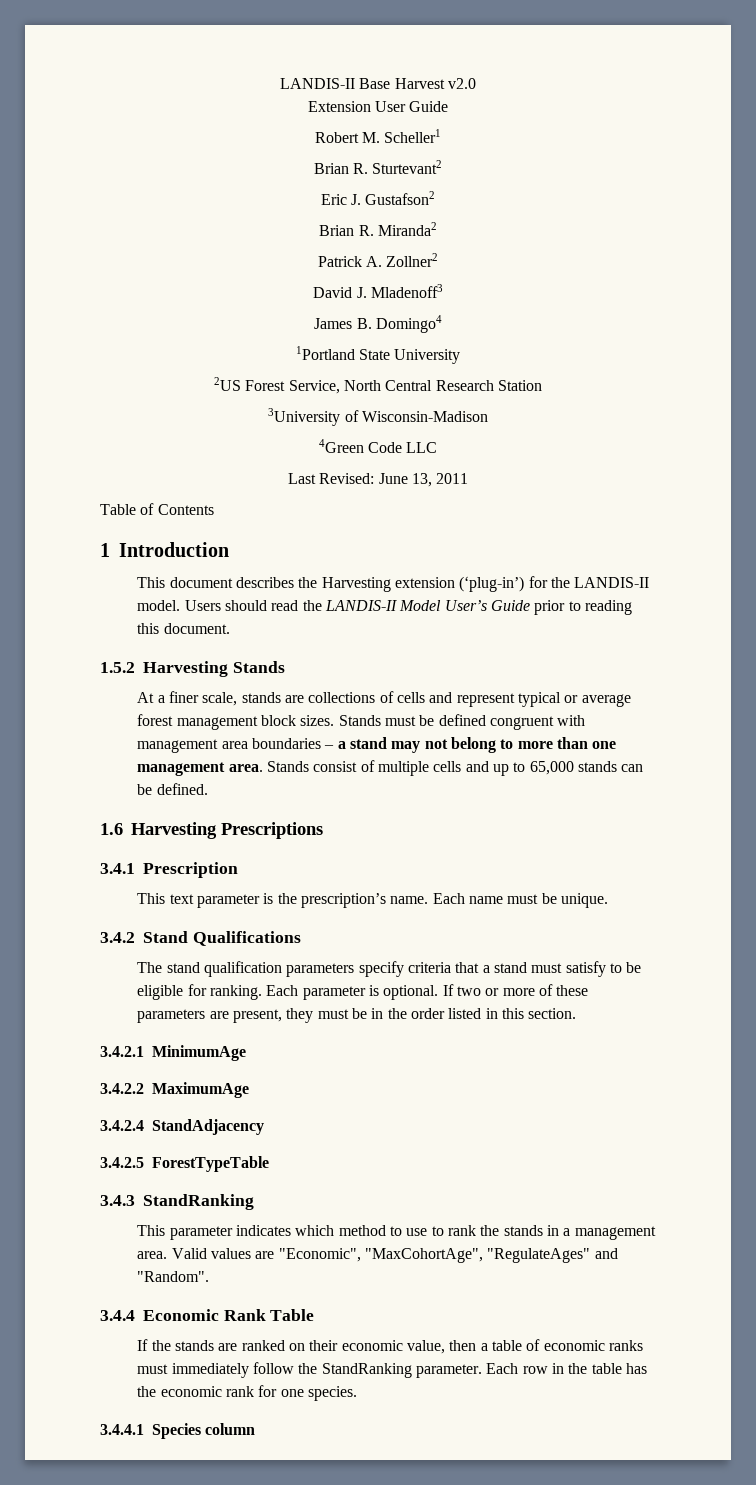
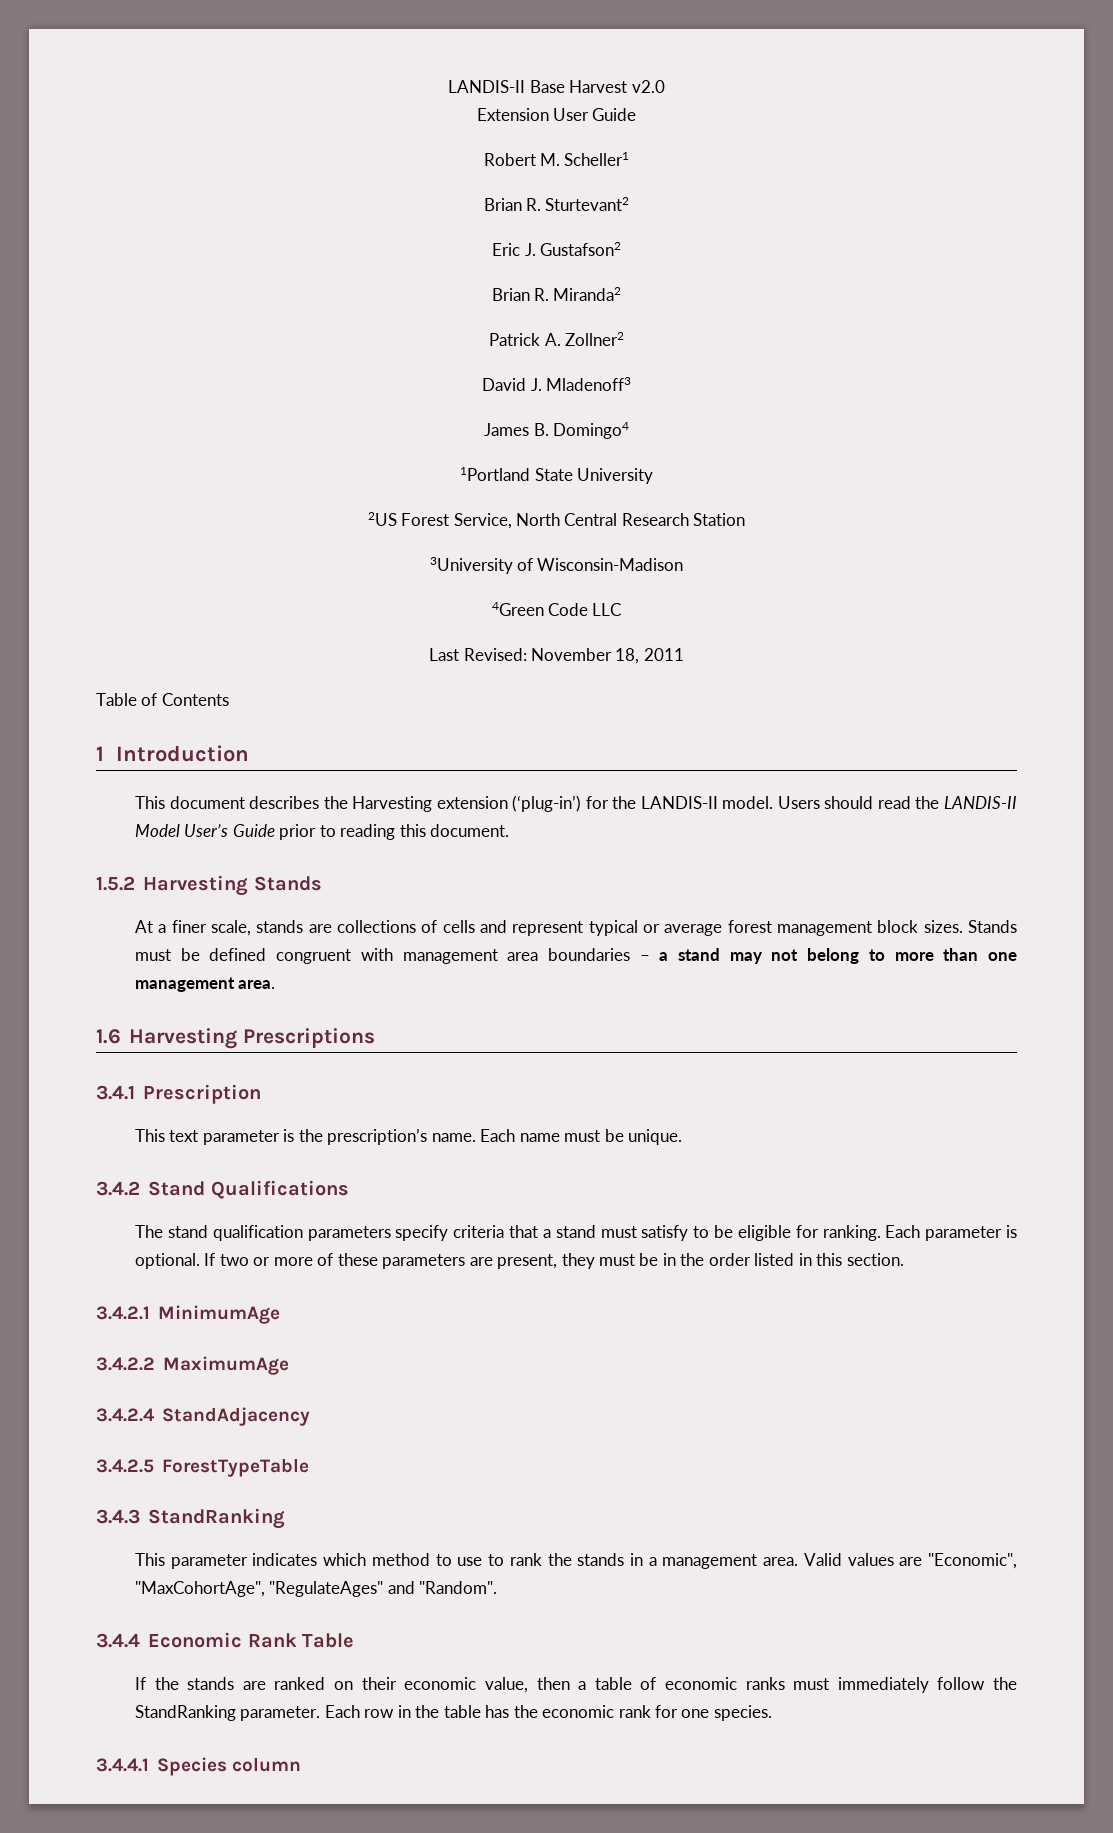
[378,473,432,487] June 13, -> [531,648,640,664] November 18,
[266,760,644,776] [137,783,208,795] Stands consist of multiple cells and up to 65,000 stands can be defined. -> (276, 984) none

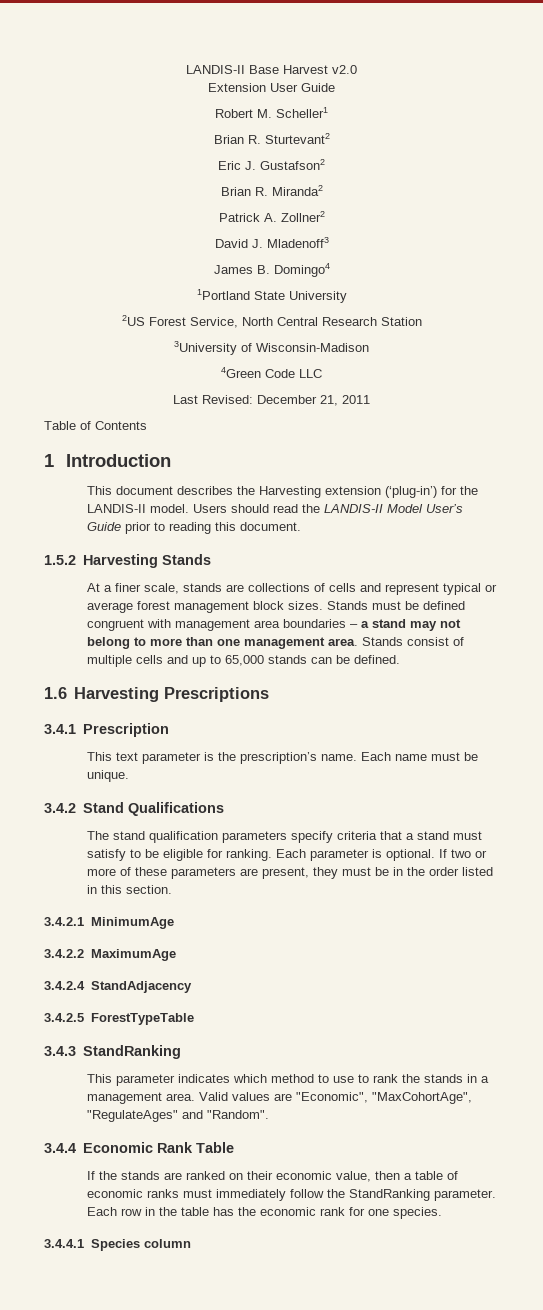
[531,648,640,664] November 18, -> [257,395,338,406] December 21,
(276, 984) none -> [362,637,465,646] [87,655,401,667] Stands consist of multiple cells and up to 65,000 stands can be defined.

